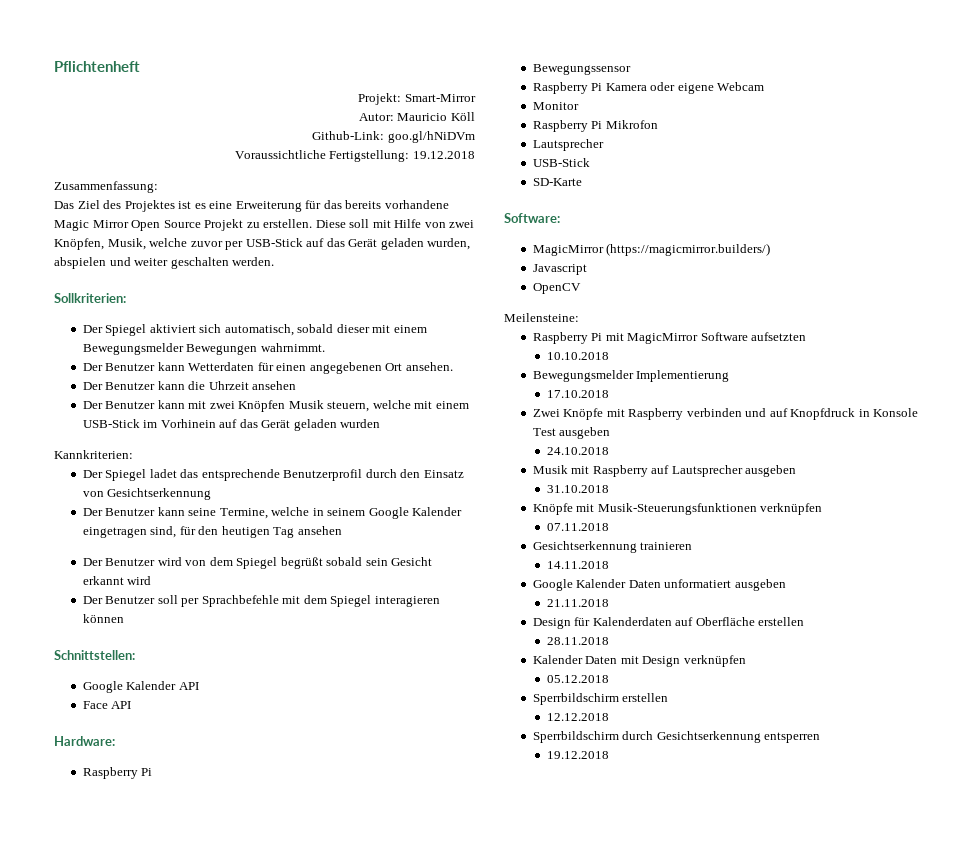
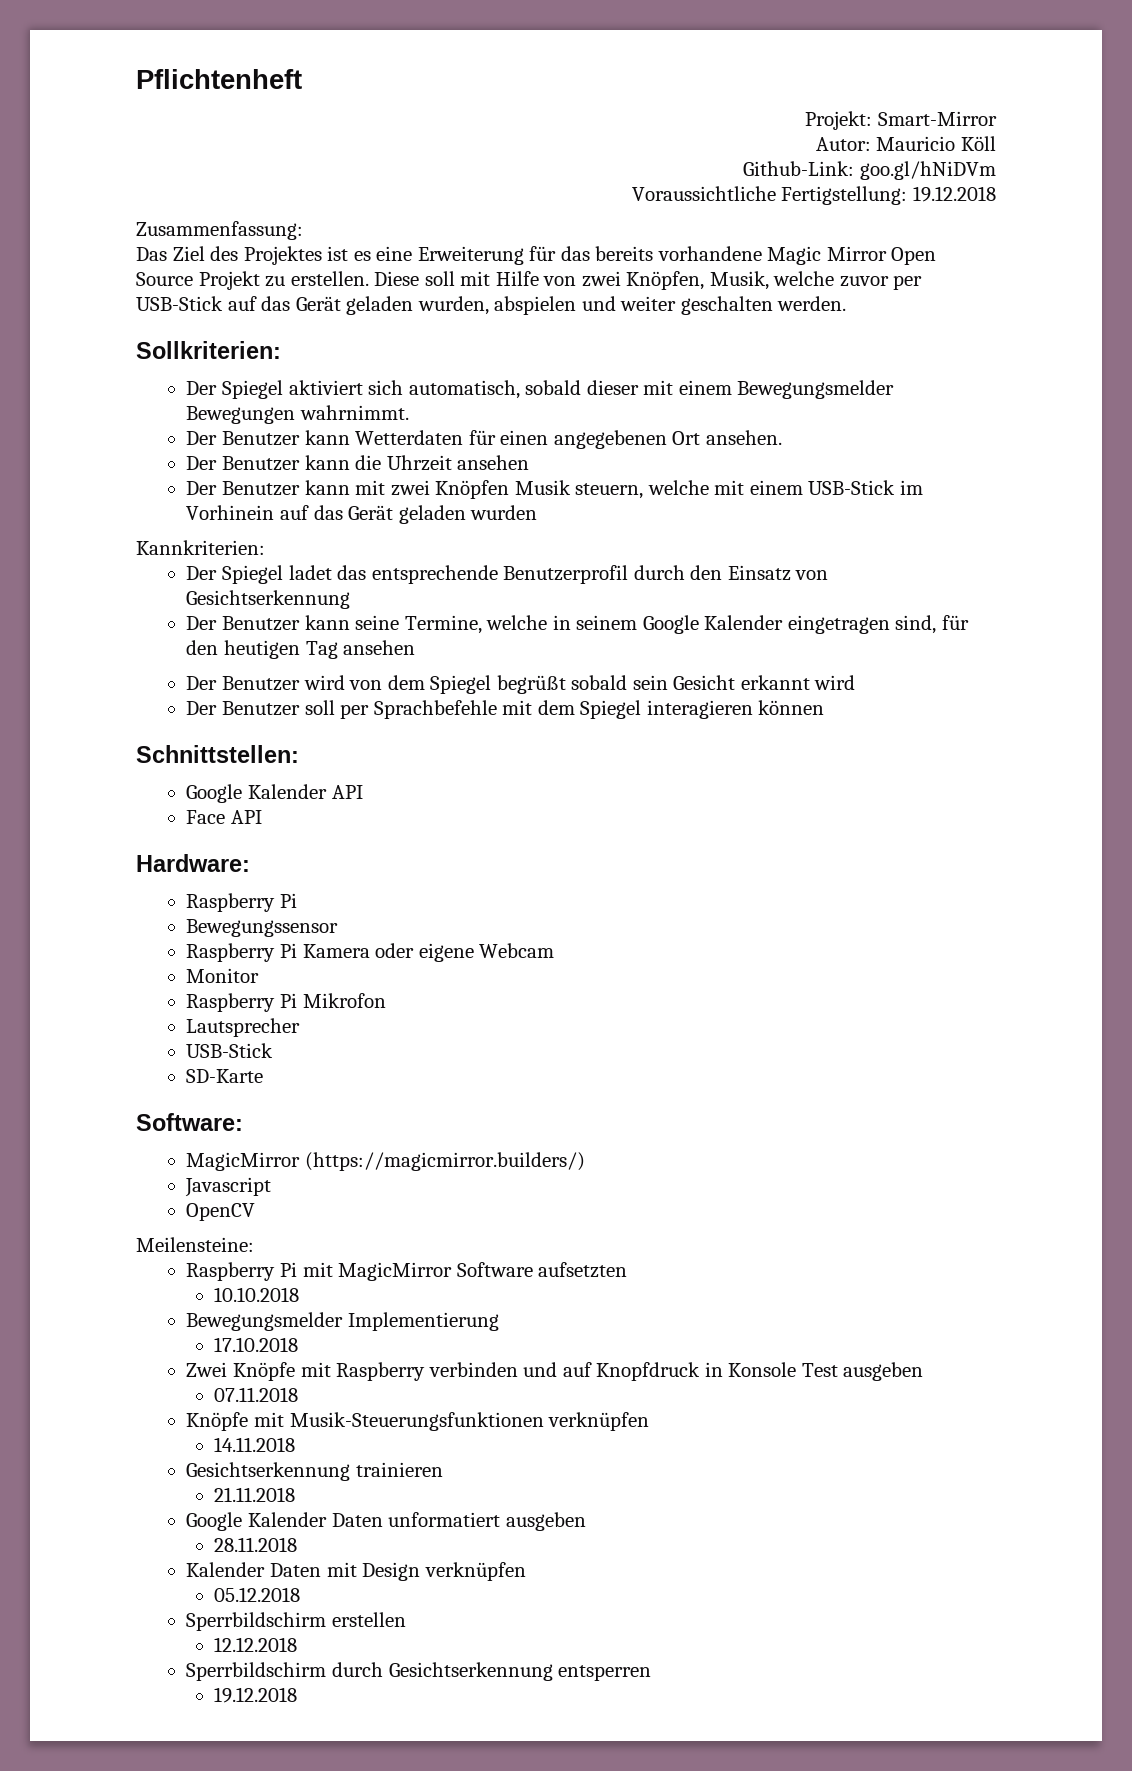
[547,447,610,455] [532,465,797,477] [547,485,610,493] 24.10.2018 // Musik mit Raspberry auf Lautsprecher ausgeben // 31.10.2018 -> [214,1387,299,1402] 07.11.2018
[547,523,610,531] 07.11.2018 -> [214,1437,296,1452] 14.11.2018
[547,561,610,569] 14.11.2018 -> [214,1487,296,1502] 21.11.2018
[547,599,610,607] [532,617,805,629] // 21.11.2018 // Design für Kalenderdaten auf Oberfläche erstellen -> (586, 1521) none

